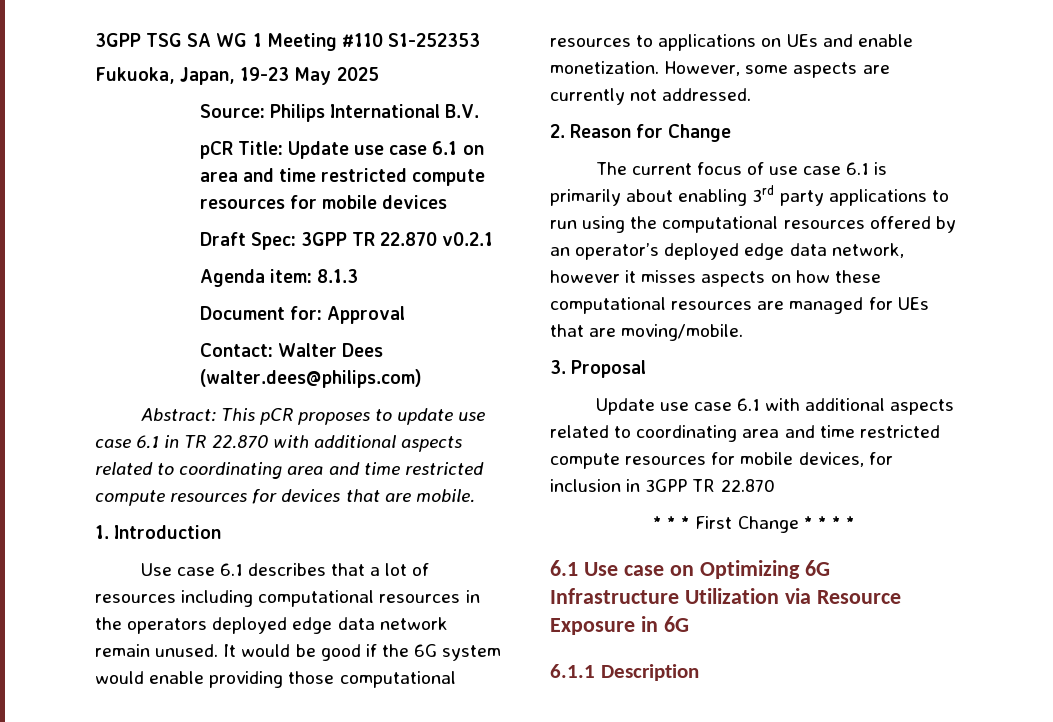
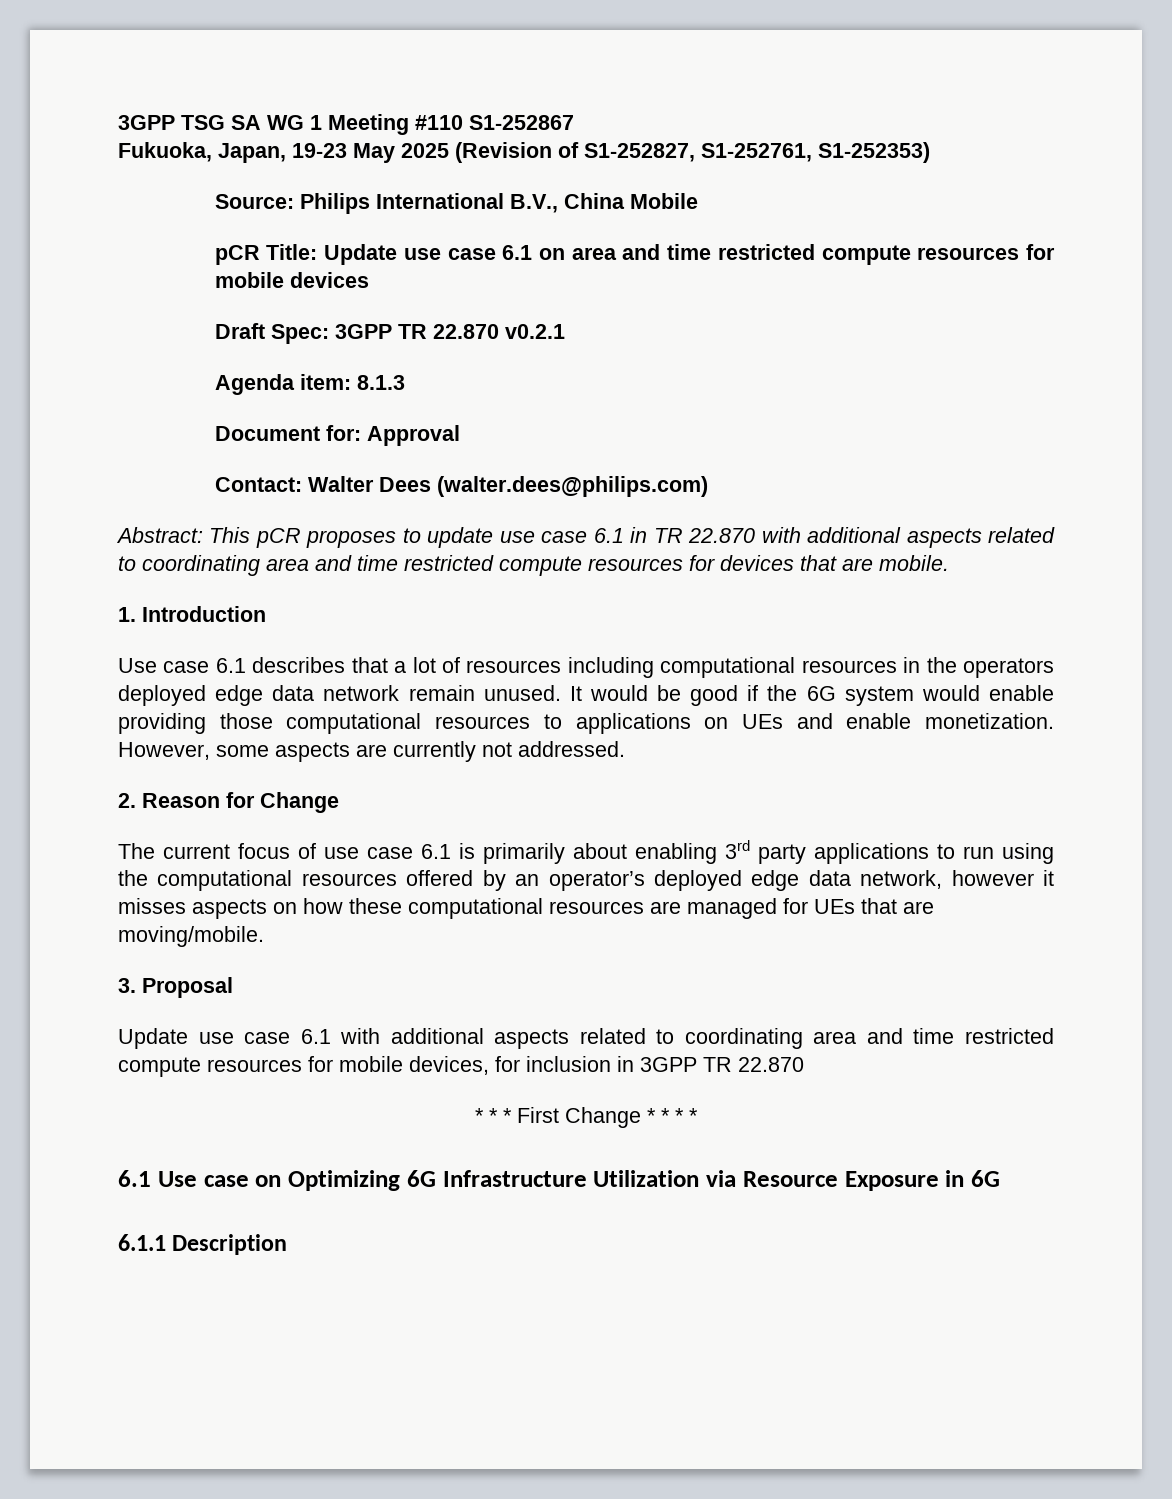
[387,33,480,47] S1-252353 -> [469,115,574,130] S1-252867
(379, 74) none -> [455,142,930,163] (Revision of S1-252827, S1-252761, S1-252353)
[445,104,480,118] B.V. -> [509,193,698,213] B.V., China Mobile

